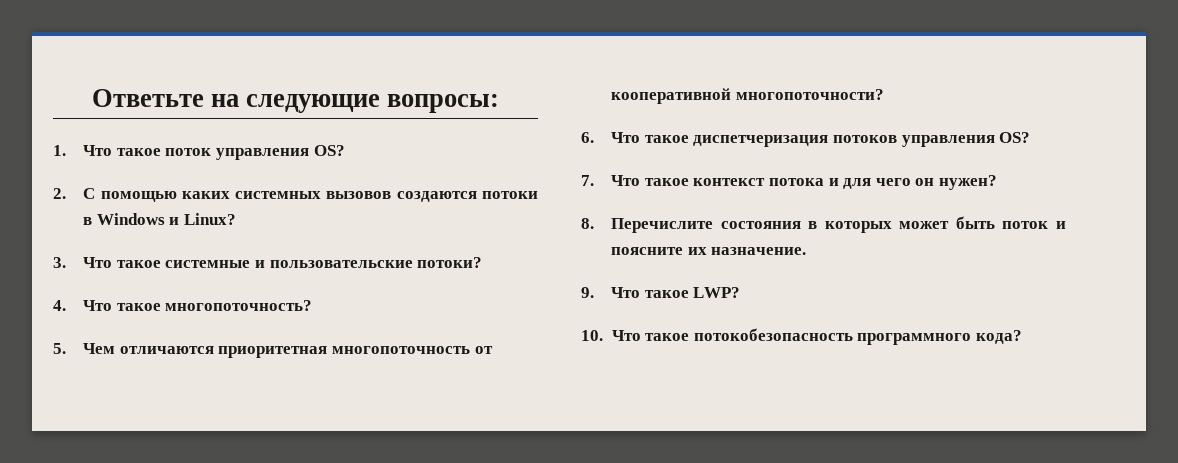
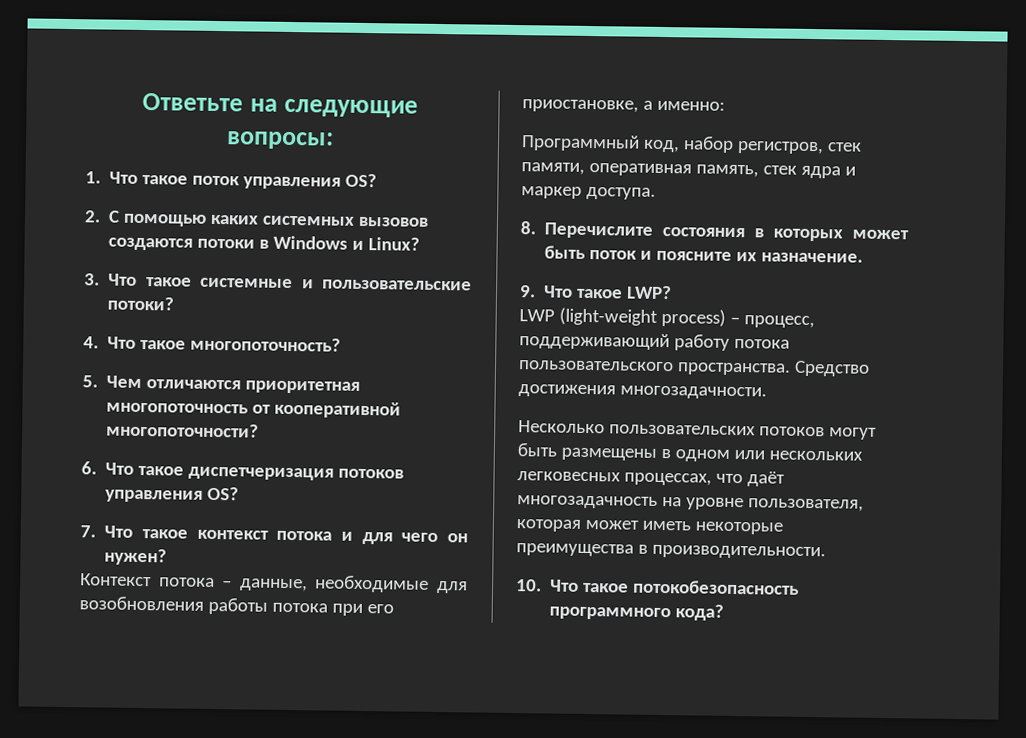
(997, 182) none -> [80,573,468,594] [79,596,394,617] [522,99,725,113] [521,134,862,155] [521,162,856,179] [521,186,656,200] // Контекст потока – данные, необходимые для возобновления работы потока при его приостановке, а именно: // Программный код, набор регистров, стек памяти, оперативная память, стек ядра и маркер доступа.
(741, 292) none -> [519,307,815,329] [519,332,790,351] [518,360,870,377] [518,384,767,400] [518,420,877,440] [517,443,863,462] [517,471,785,487] [517,495,864,512] [516,519,783,535] [516,543,826,560] // LWP (light-weight process) – процесс, поддерживающий работу потока пользовательского пространства. Средство достижения многозадачности. // Несколько пользовательских потоков могут быть размещены в одном или нескольких легковесных процессах, что даёт многозадачность на уровне пользователя, которая может иметь некоторые преимущества в производительности.

